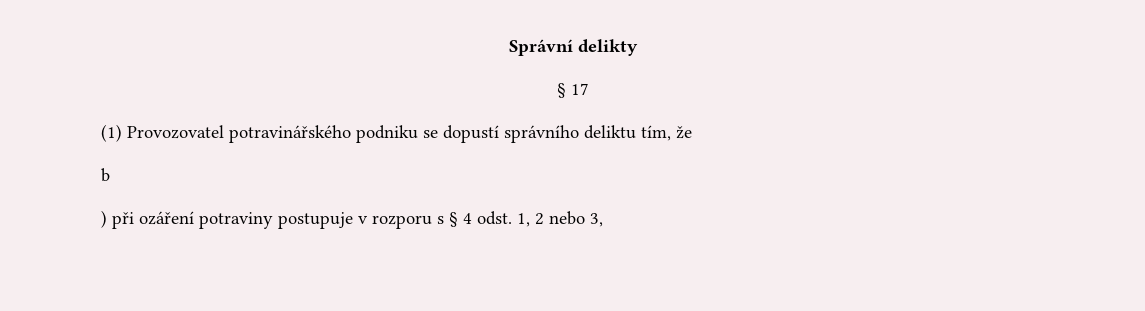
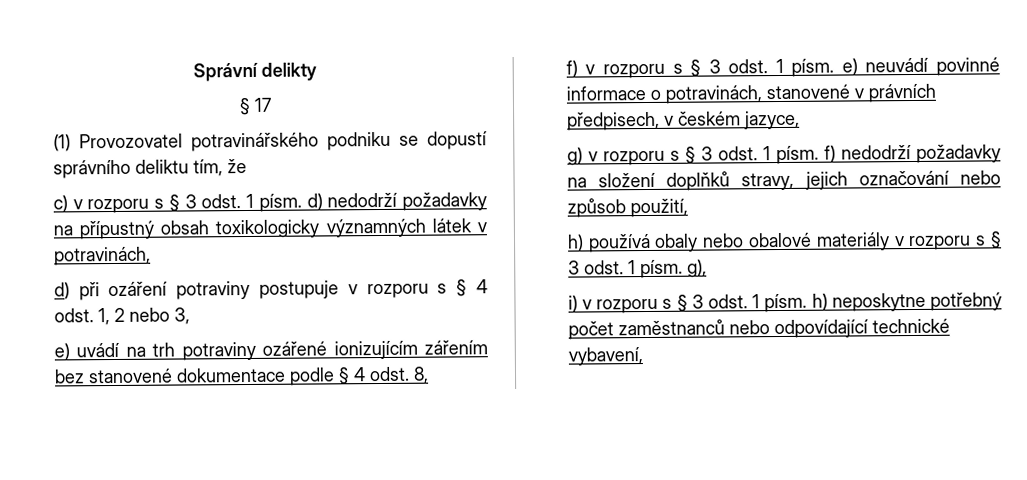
[100,168,110,182] [100,210,107,228] b // ) -> [52,192,488,214] [52,218,487,240] [53,246,151,266] [53,282,70,300] c) v rozporu s § 3 odst. 1 písm. d) nedodrží požadavky na přípustný obsah toxikologicky významných látek v potravinách, // d)
(603, 220) none -> [53,340,488,361] [53,366,429,386] [565,57,1000,79] [565,83,936,104] [566,110,800,131] [566,144,1001,166] [566,170,1001,191] [566,198,688,218] [566,231,1002,253] [567,259,707,279] [567,292,1002,314] [567,318,950,340] [567,347,643,366] // e) uvádí na trh potraviny ozářené ionizujícím zářením bez stanovené dokumentace podle § 4 odst. 8, // f) v rozporu s § 3 odst. 1 písm. e) neuvádí povinné informace o potravinách, stanovené v právních předpisech, v českém jazyce, // g) v rozporu s § 3 odst. 1 písm. f) nedodrží požadavky na složení doplňků stravy, jejich označování nebo způsob použití, // h) používá obaly nebo obalové materiály v rozporu s § 3 odst. 1 písm. g), // i) v rozporu s § 3 odst. 1 písm. h) neposkytne potřebný počet zaměstnanců nebo odpovídající technické vybavení,

